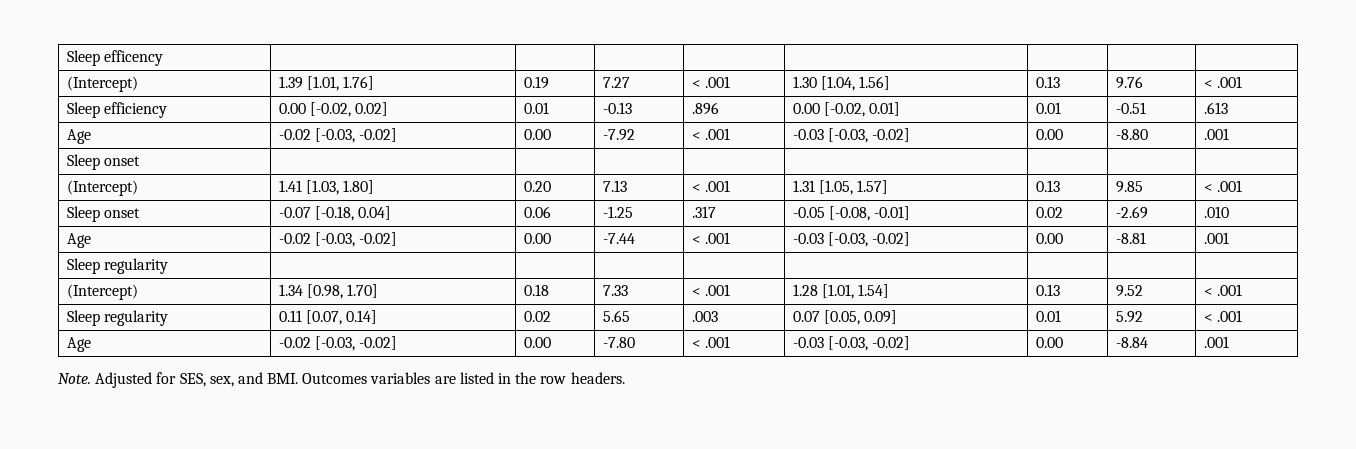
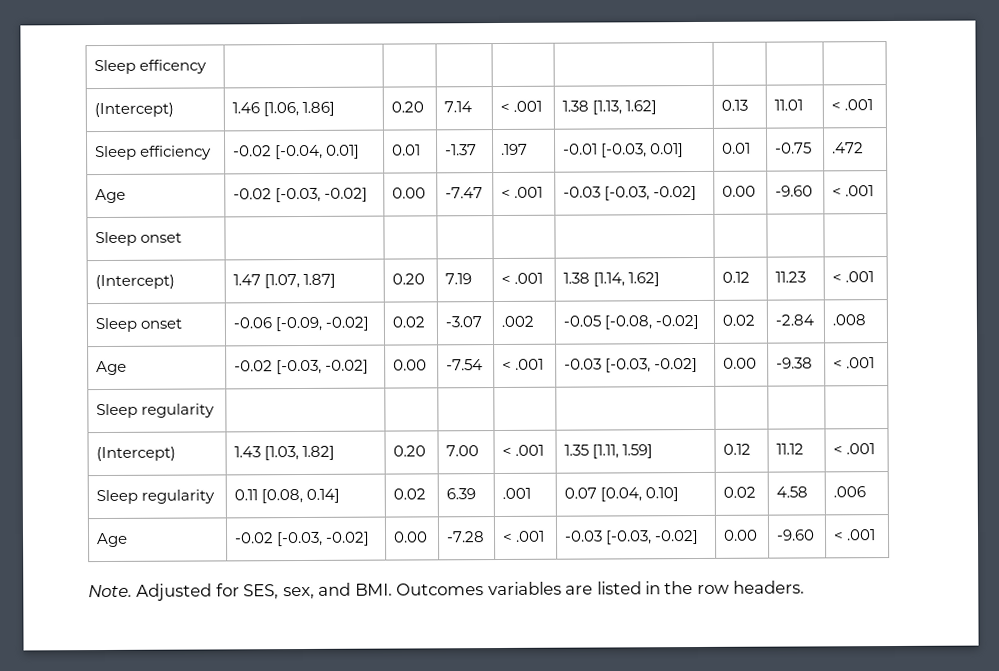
[278,76,374,91] [523,76,549,89] [602,77,630,88] [691,76,730,88] [792,76,890,91] [1035,76,1060,88] [1115,76,1143,89] 1.39 [1.01, 1.76] | 0.19 | 7.27 | < .001 | 1.30 [1.04, 1.56] | 0.13 | 9.76 -> [232,101,336,117] [391,101,425,113] [444,101,473,113] [500,100,543,112] [562,100,658,115] [721,99,749,111] [774,99,804,111] 1.46 [1.06, 1.86] | 0.20 | 7.14 | < .001 | 1.38 [1.13, 1.62] | 0.13 | 11.01
[278,102,388,117] [523,102,549,114] [602,102,632,114] [691,102,719,115] [792,102,900,117] [1035,102,1061,114] [1115,102,1146,114] [1203,102,1228,114] [66,129,91,144] [278,128,397,143] [523,129,551,140] [602,129,635,141] [691,128,730,140] [792,128,910,143] [1035,129,1063,140] [1115,129,1148,140] 0.00 [-0.02, 0.02] | 0.01 | -0.13 | .896 | 0.00 [-0.02, 0.01] | 0.01 | -0.51 | .613 // Age | -0.02 [-0.03, -0.02] | 0.00 | -7.92 | < .001 | -0.03 [-0.03, -0.02] | 0.00 | -8.80 | -> [233,144,361,160] [392,144,422,156] [445,144,478,156] [501,143,529,155] [563,143,685,158] [722,142,752,154] [775,142,813,154] [832,142,865,154] [95,188,127,204] [233,187,369,203] [392,187,427,199] [445,187,484,199] [501,186,544,198] [563,185,698,201] [722,185,757,197] [775,185,814,197] [832,187,843,197] -0.02 [-0.04, 0.01] | 0.01 | -1.37 | .197 | -0.01 [-0.03, 0.01] | 0.01 | -0.75 | .472 // Age | -0.02 [-0.03, -0.02] | 0.00 | -7.47 | < .001 | -0.03 [-0.03, -0.02] | 0.00 | -9.60 | <
[278,180,374,195] [523,181,551,192] [602,180,627,192] [691,180,730,192] [792,180,888,195] [1035,180,1060,192] [1115,181,1143,193] [1203,180,1242,192] [66,206,140,222] [278,206,391,221] [523,206,551,218] [602,206,633,218] [691,206,716,218] 1.41 [1.03, 1.80] | 0.20 | 7.13 | < .001 | 1.31 [1.05, 1.57] | 0.13 | 9.85 | < .001 // Sleep onset | -0.07 [-0.18, 0.04] | 0.06 | -1.25 | .317 -> [233,273,337,289] [392,273,426,285] [445,273,473,285] [501,272,544,284] [563,272,661,287] [722,271,751,283] [775,271,807,283] [832,271,875,283] [95,317,183,333] [233,316,370,332] [392,316,426,328] [445,316,483,328] [501,315,535,327] 1.47 [1.07, 1.87] | 0.20 | 7.19 | < .001 | 1.38 [1.14, 1.62] | 0.12 | 11.23 | < .001 // Sleep onset | -0.06 [-0.09, -0.02] | 0.02 | -3.07 | .002
[873,206,910,220] [1035,207,1063,218] [1115,206,1148,219] [1203,206,1229,218] [66,233,91,248] [278,232,397,247] [523,233,551,244] [602,233,635,244] [691,232,730,244] [792,232,910,247] [1035,233,1063,244] [1115,232,1146,244] -0.01] | 0.02 | -2.69 | .010 // Age | -0.02 [-0.03, -0.02] | 0.00 | -7.44 | < .001 | -0.03 [-0.03, -0.02] | 0.00 | -8.81 | -> [655,314,700,330] [722,314,756,326] [775,314,815,326] [832,314,867,326] [96,360,128,376] [234,359,370,375] [393,359,428,371] [446,359,484,371] [502,358,545,370] [564,357,699,373] [723,357,758,369] [776,357,814,369] [833,359,844,369] -0.02] | 0.02 | -2.84 | .008 // Age | -0.02 [-0.03, -0.02] | 0.00 | -7.54 | < .001 | -0.03 [-0.03, -0.02] | 0.00 | -9.38 | <
[278,284,378,299] [523,284,549,296] [602,285,628,296] [691,284,730,296] [792,284,889,299] [1035,284,1060,296] [1115,285,1143,297] 1.34 [0.98, 1.70] | 0.18 | 7.33 | < .001 | 1.28 [1.01, 1.54] | 0.13 | 9.52 -> [234,445,336,461] [393,445,427,457] [446,445,480,457] [502,444,545,456] [564,444,654,459] [723,443,752,455] [776,443,805,455] 1.43 [1.03, 1.82] | 0.20 | 7.00 | < .001 | 1.35 [1.11, 1.59] | 0.12 | 11.12
[305,310,342,325] [0.07, -> [261,488,304,504] [0.08,
[602,310,630,322] [691,311,718,322] 5.65 | .003 -> [446,488,477,500] [502,487,532,499] 6.39 | .001
[823,310,897,325] [1035,310,1061,322] [1115,311,1143,323] [1203,310,1242,322] [66,337,91,352] [278,336,397,351] [523,337,551,348] [602,337,635,348] [691,336,730,348] [792,336,910,351] [1035,337,1063,348] [1115,337,1148,348] [0.05, 0.09] | 0.01 | 5.92 | < .001 // Age | -0.02 [-0.03, -0.02] | 0.00 | -7.80 | < .001 | -0.03 [-0.03, -0.02] | 0.00 | -8.84 | -> [600,487,680,502] [723,486,757,498] [776,486,809,498] [833,486,867,498] [96,532,129,548] [234,531,371,547] [393,531,429,543] [446,531,486,543] [502,530,546,542] [564,529,700,545] [723,529,759,541] [776,529,816,541] [833,531,845,541] [0.04, 0.10] | 0.02 | 4.58 | .006 // Age | -0.02 [-0.03, -0.02] | 0.00 | -7.28 | < .001 | -0.03 [-0.03, -0.02] | 0.00 | -9.60 | <

